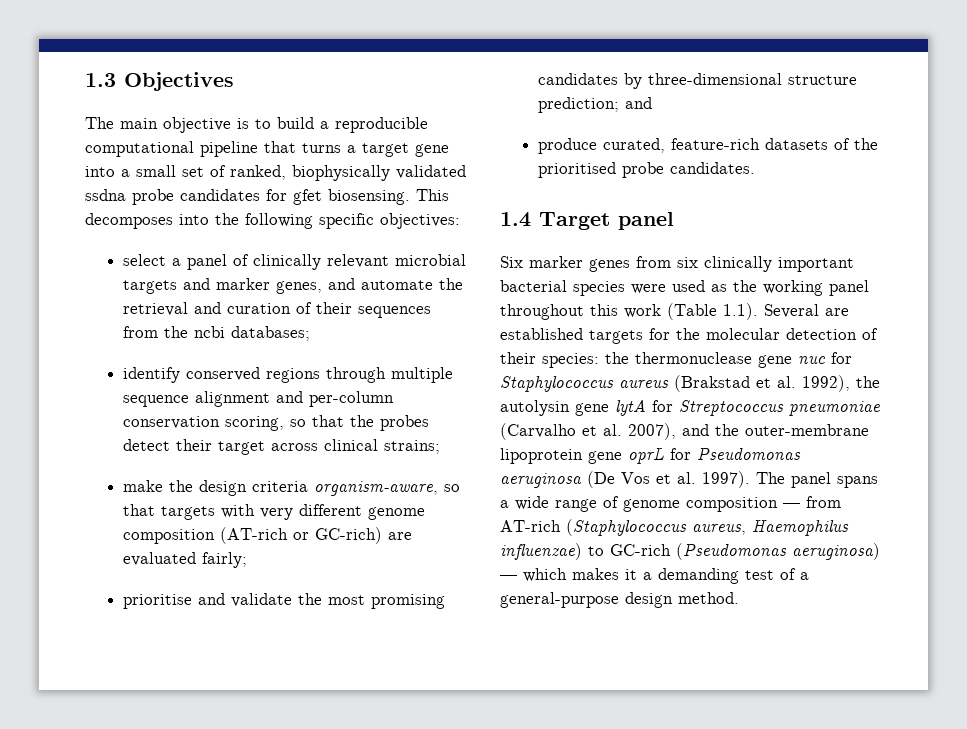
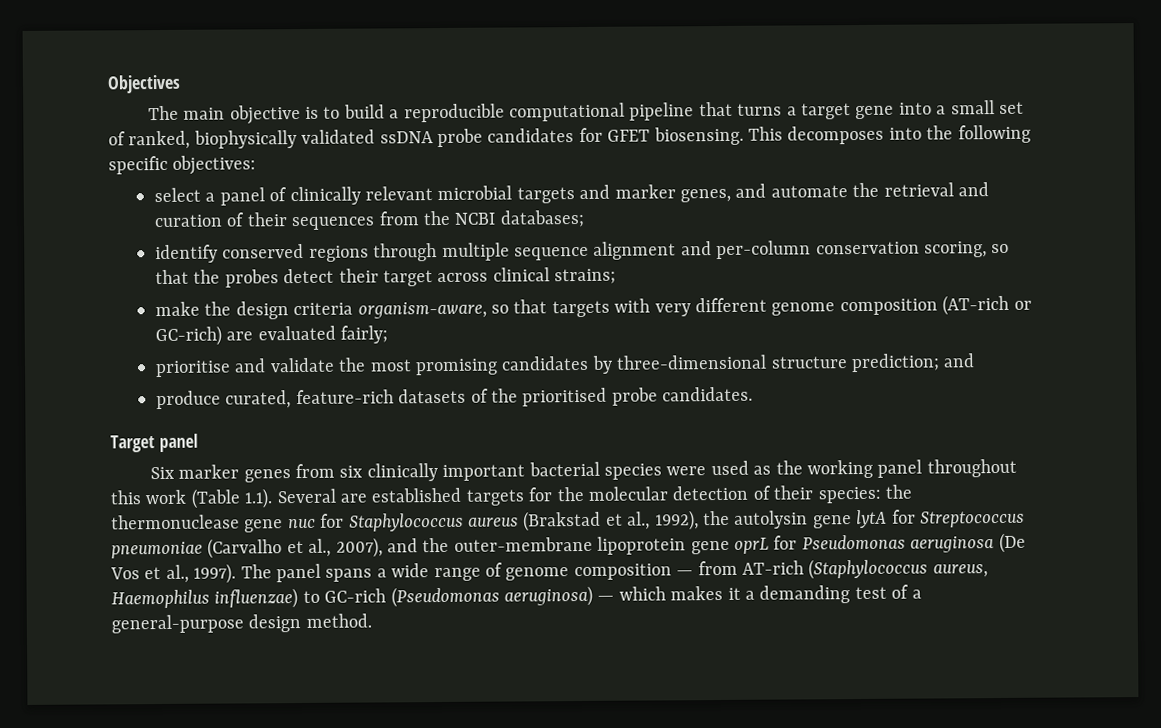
[85,73,116,87] 1.3 -> (107, 84) none
[85,189,126,201] ssdna -> [379,131,434,144] ssDNA
[293,189,322,205] gfet -> [607,129,651,142] GFET
[194,326,226,338] ncbi -> [454,212,497,225] NCBI
[500,212,531,227] 1.4 -> (754, 394) none
[777,376,796,388] al. -> [627,511,651,530] al.,
[603,424,622,436] al. -> [308,538,332,557] al.,
[677,472,696,484] al. -> [165,564,189,583] al.,

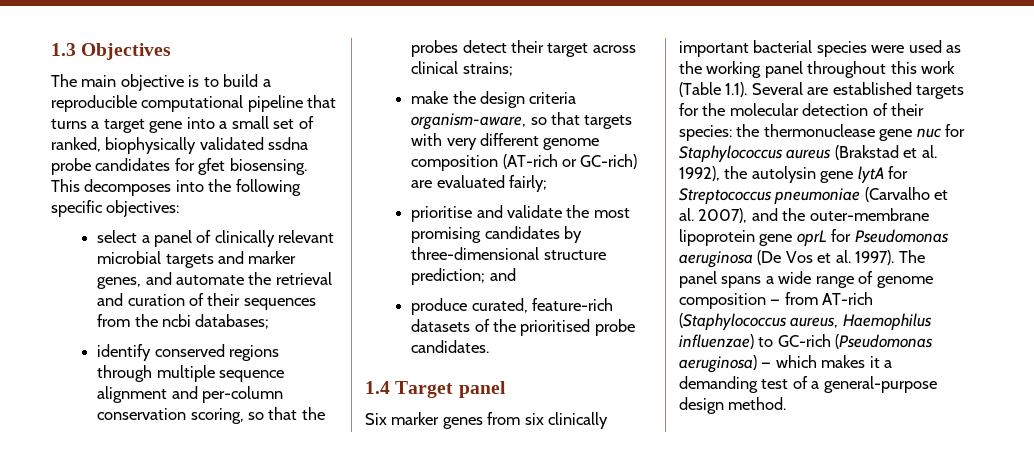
(107, 84) none -> [51,43,76,56] 1.3
[379,131,434,144] ssDNA -> [268,137,309,150] ssdna
[607,129,651,142] GFET -> [198,158,226,175] gfet
[454,212,497,225] NCBI -> [162,314,192,327] ncbi
(754, 394) none -> [365,381,390,394] 1.4
[627,511,651,530] al., -> [921,145,937,158] al.
[308,538,332,557] al., -> [679,208,694,221] al.
[165,564,189,583] al., -> [835,250,851,263] al.

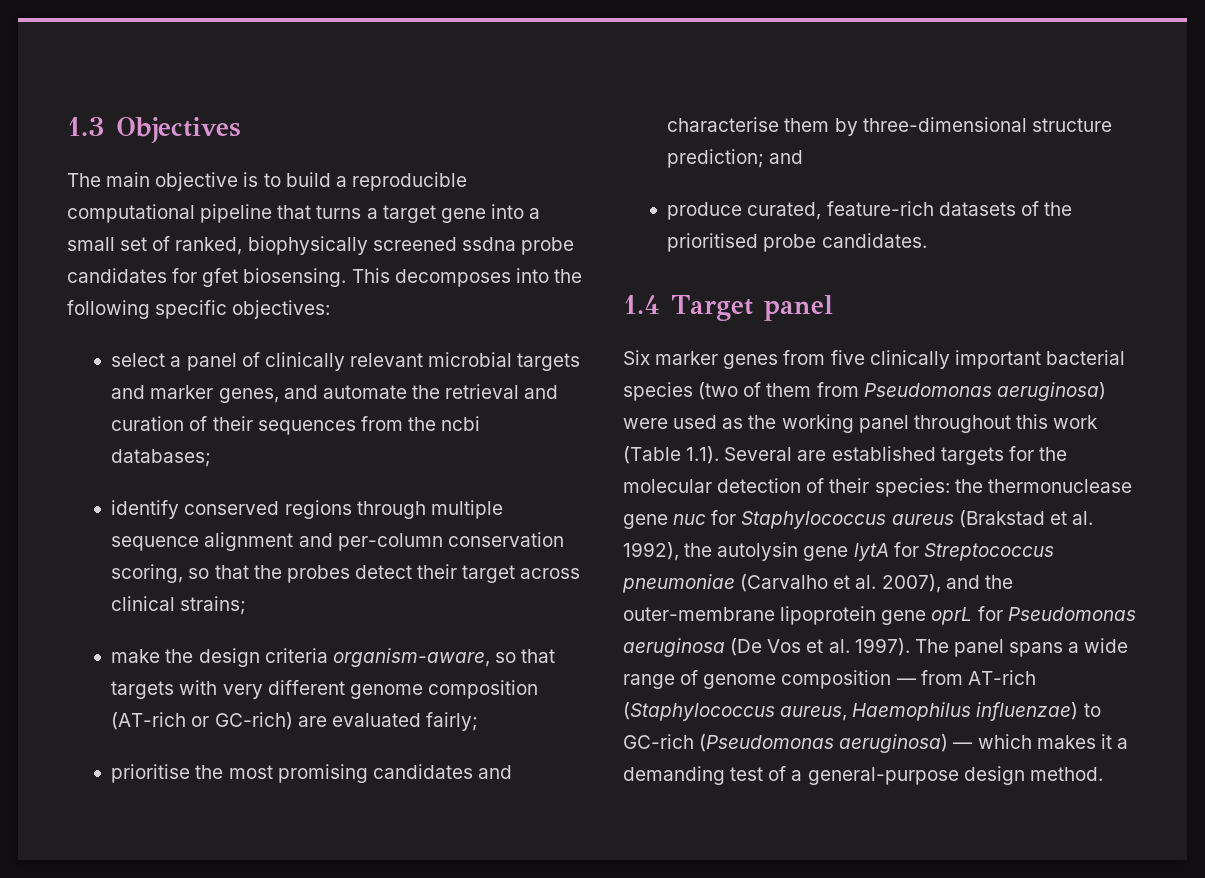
[199,137,264,150] validated -> [372,237,457,251] screened
[476,205,563,218] and validate -> (191, 773) none
(560, 232) none -> [477,765,512,779] [667,117,830,132] and characterise them
[524,413,544,425] six -> [830,350,865,365] five
(867, 49) none -> [698,382,1106,401] (two of them from Pseudomonas aeruginosa)

